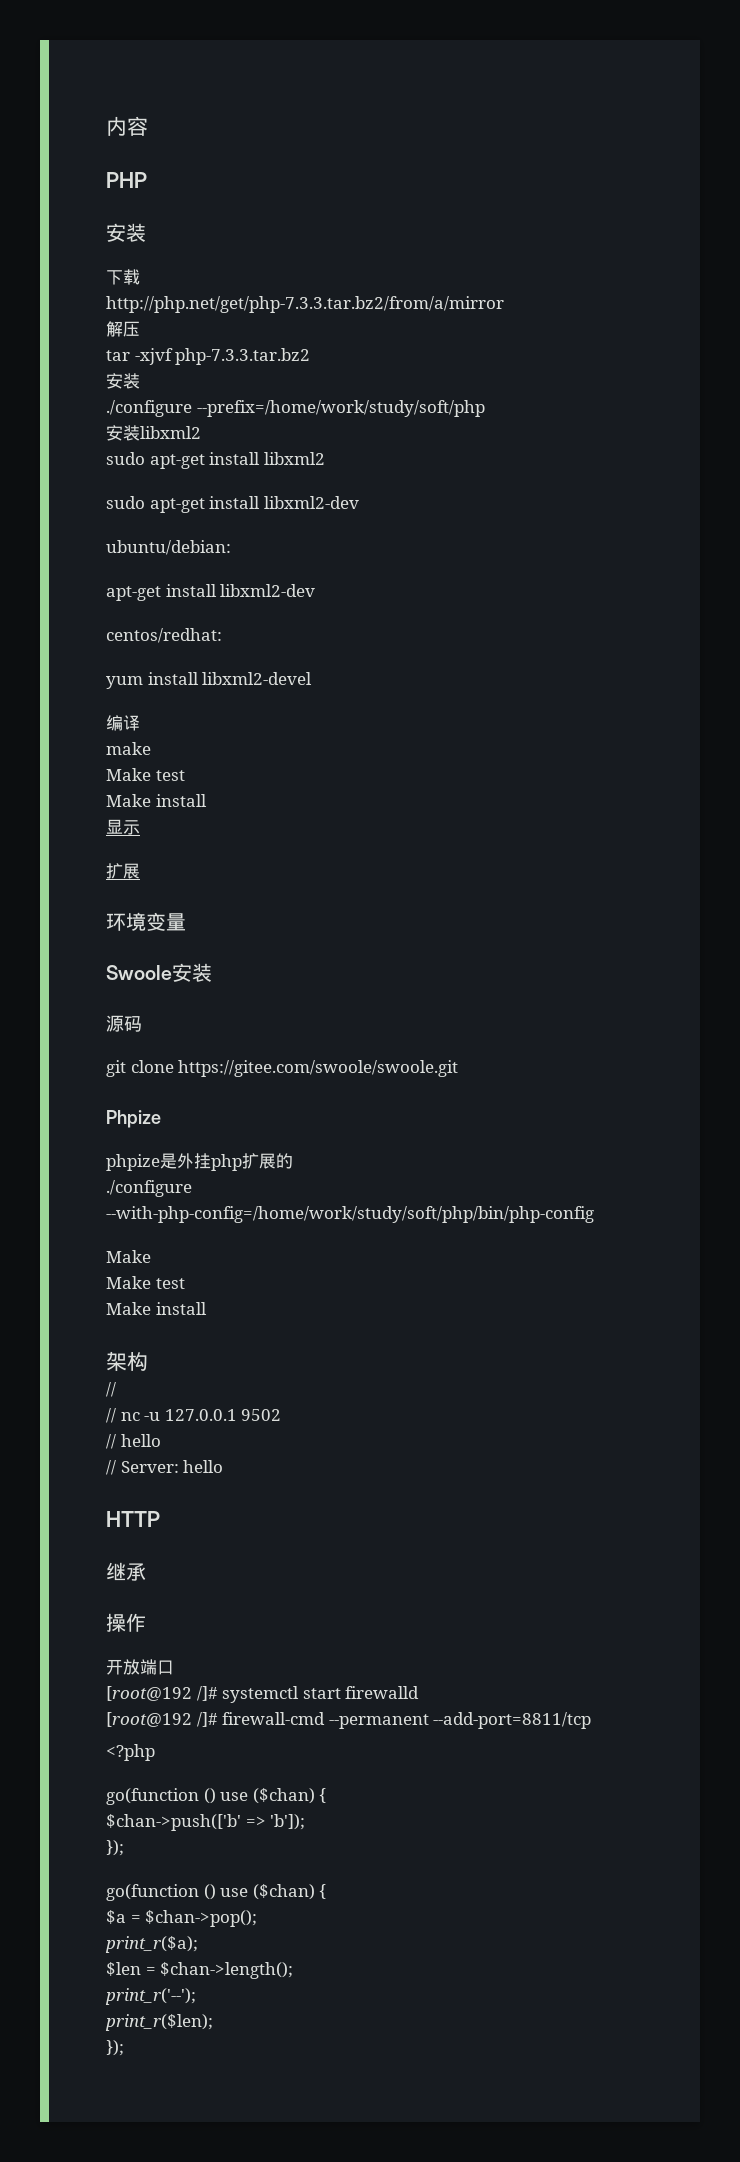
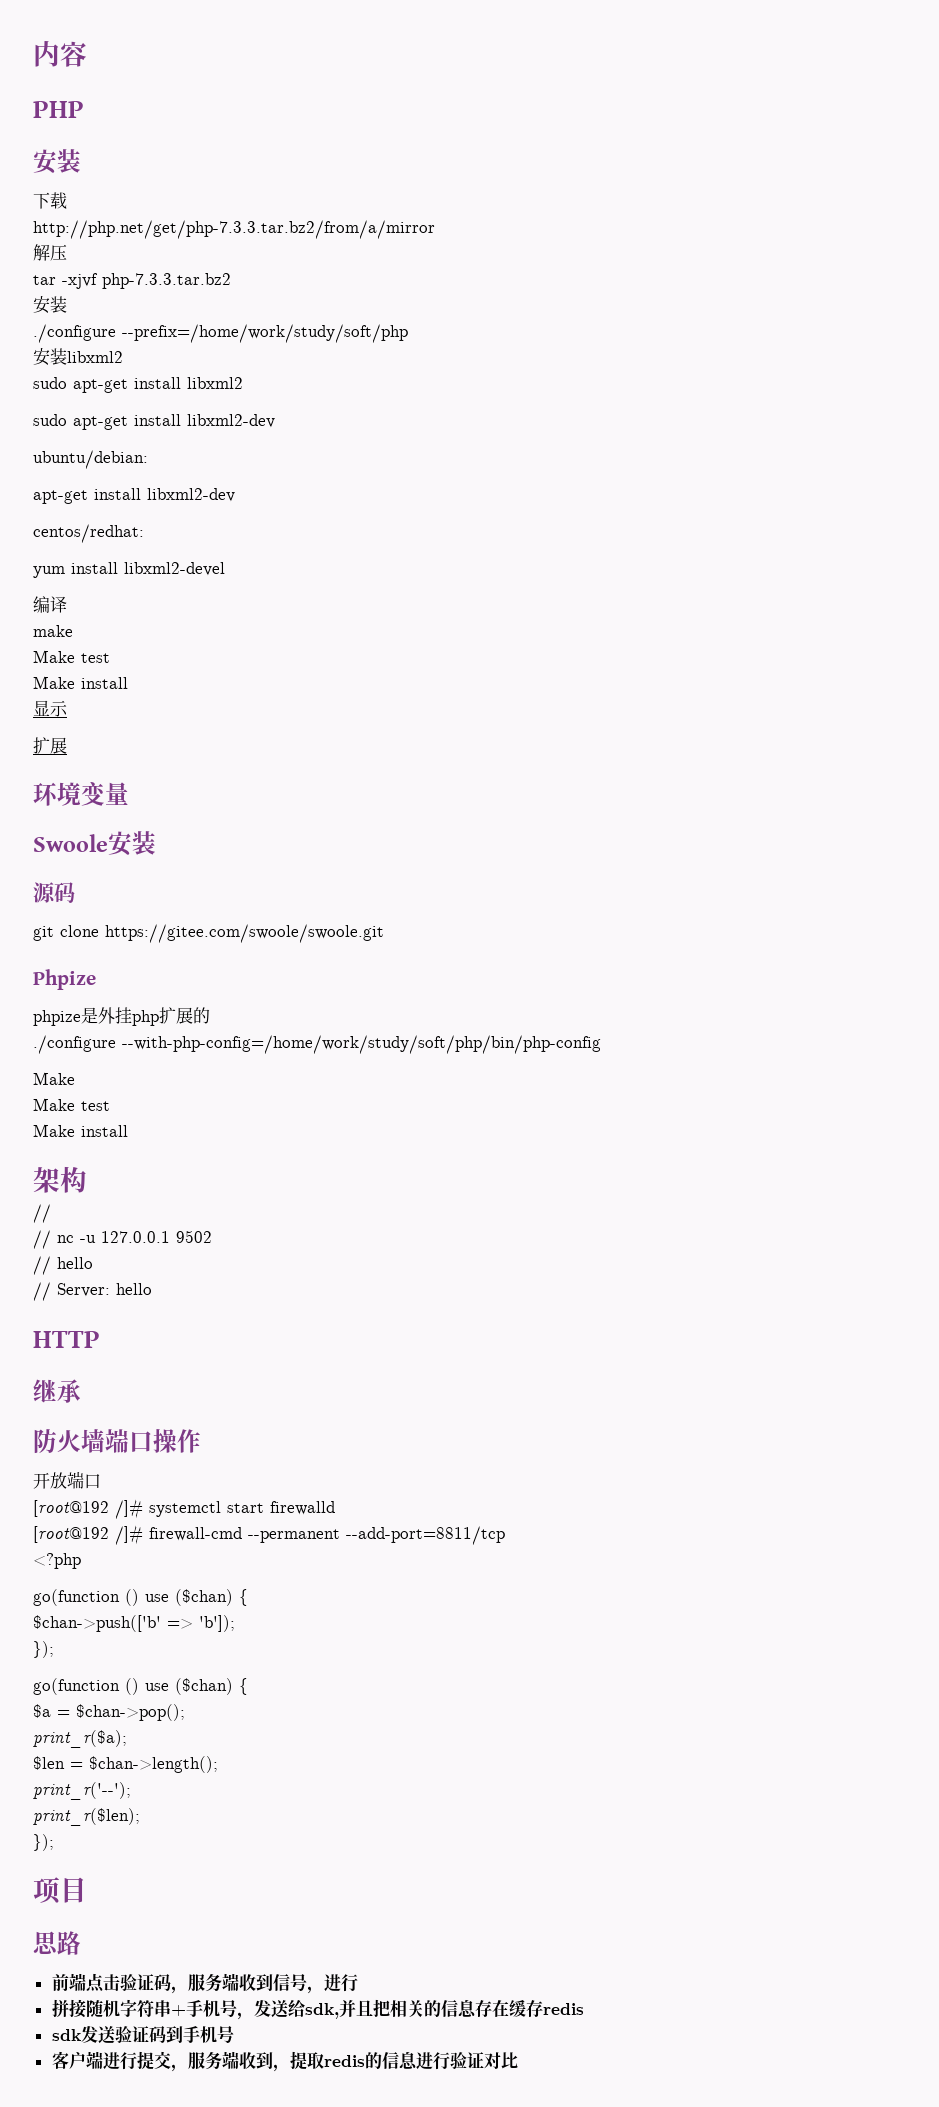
(146, 1572) none -> [33,1429,153,1454] 防火墙端口
(124, 2048) none -> [33,1877,87,1904] [33,1931,81,1955] [51,1973,358,1994] [51,1999,584,2020] [51,2026,234,2044] [51,2051,518,2072] // 项目 // 思路 // 前端点击验证码，服务端收到信号，进行 // 拼接随机字符串+手机号，发送给sdk,并且把相关的信息存在缓存redis // sdk发送验证码到手机号 // 客户端进行提交，服务端收到，提取redis的信息进行验证对比

